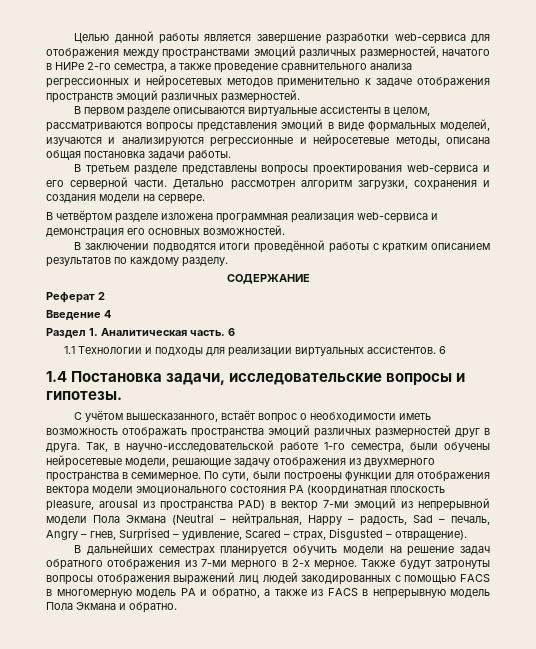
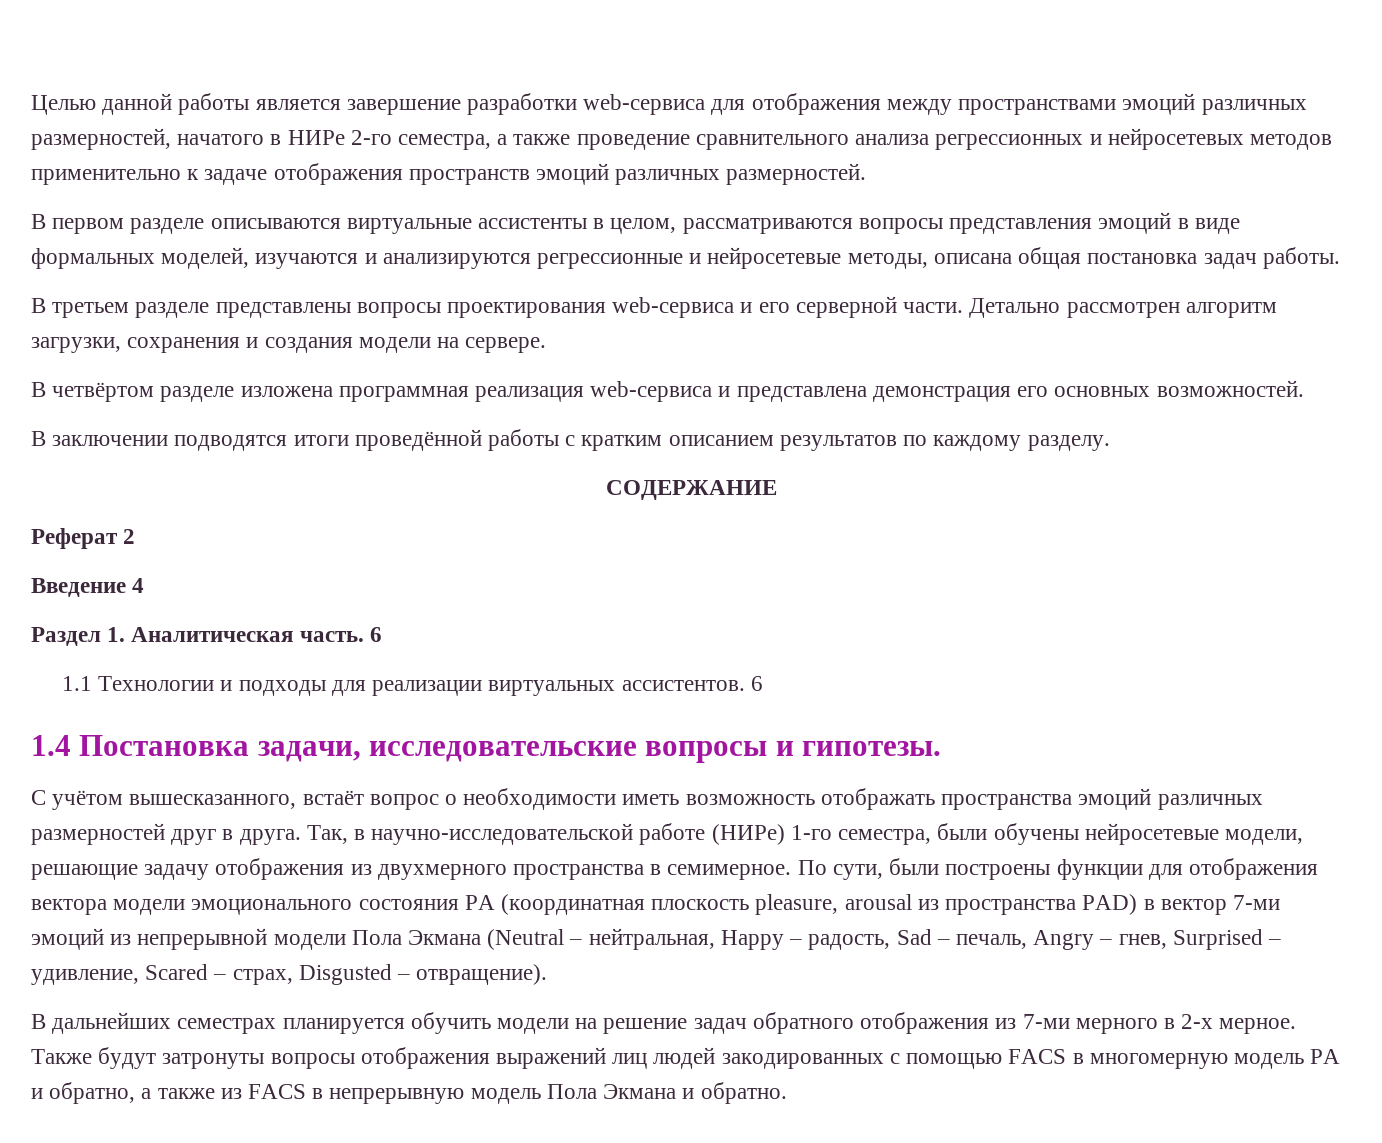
[148,151,185,160] задачи -> [1203,253,1257,269] задач
(438, 216) none -> [736,386,867,402] представлена
(318, 447) none -> [711,824,785,845] (НИРе)

